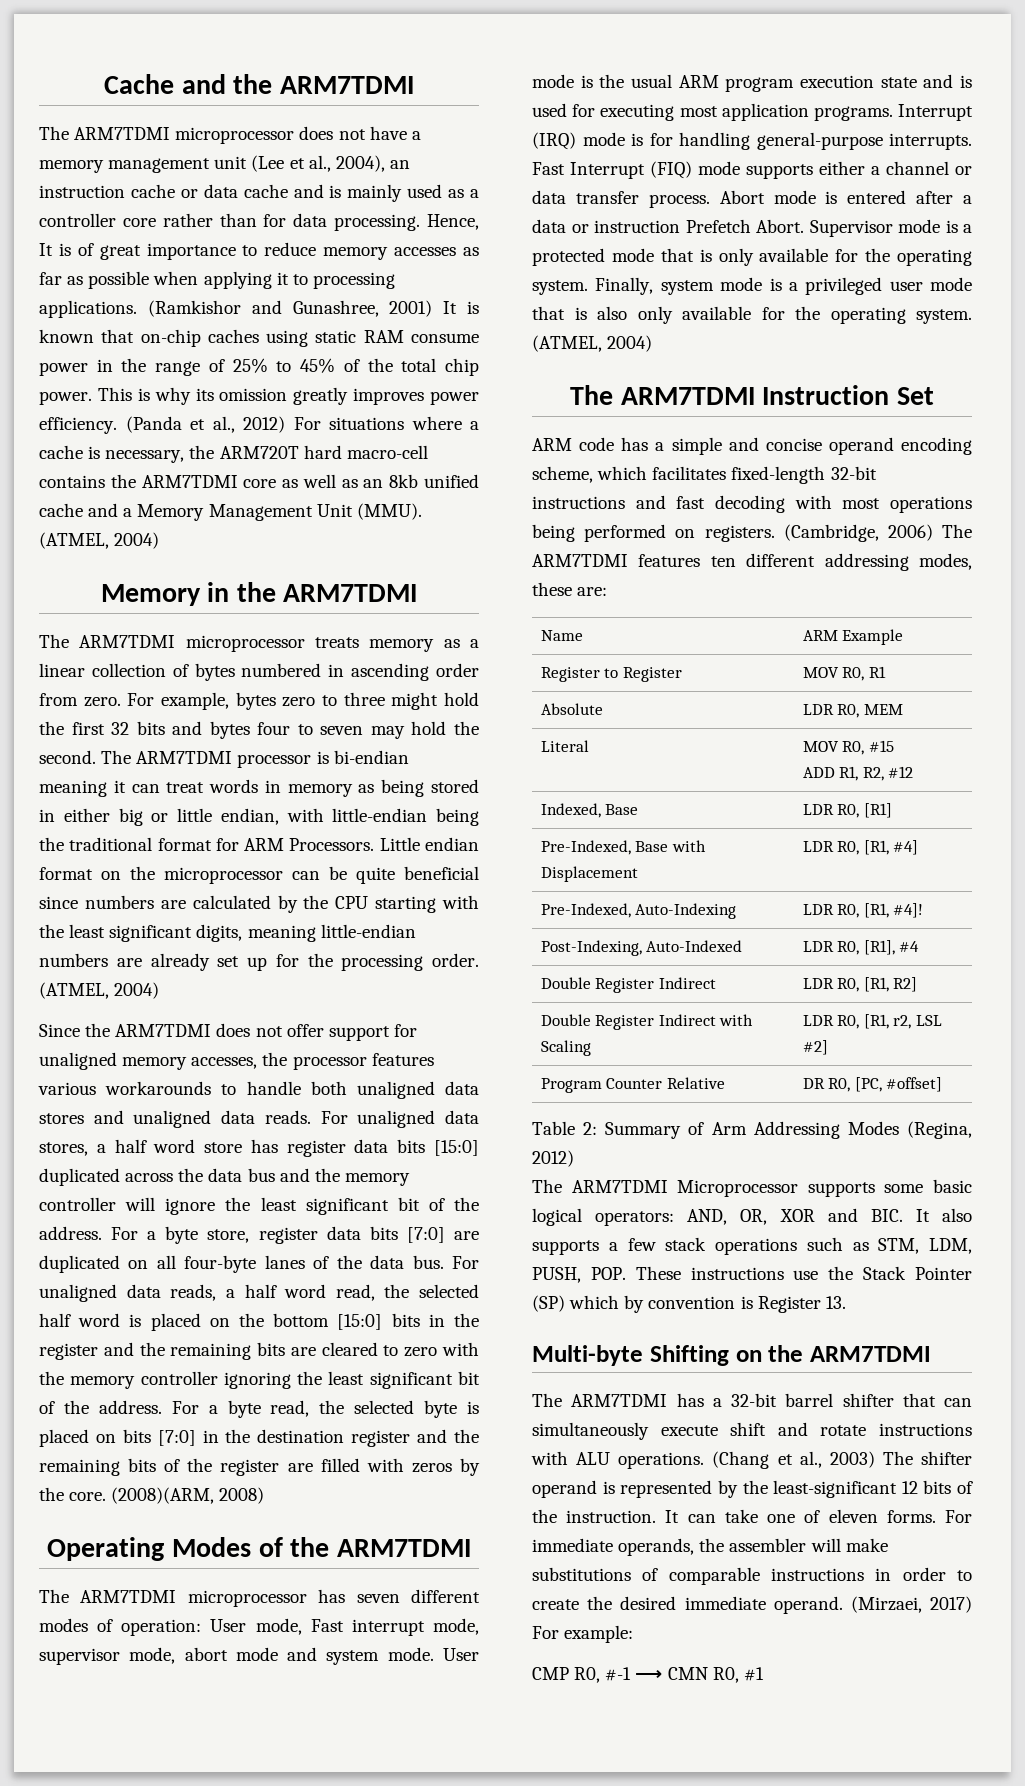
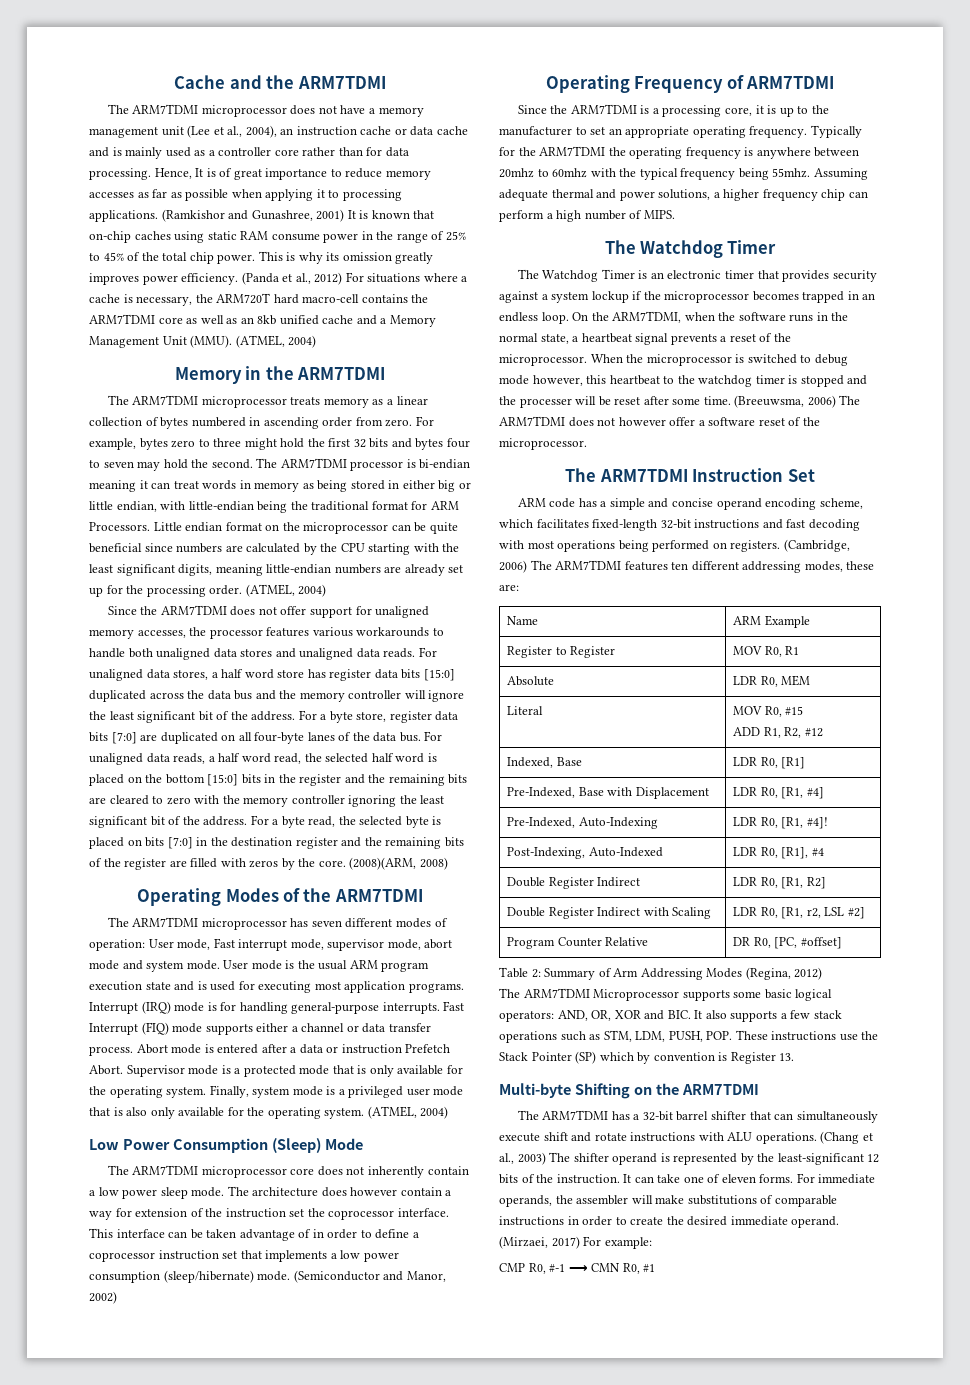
(653, 343) none -> [89,1138,363,1153] [107,1165,469,1178] [89,1186,452,1199] [89,1208,449,1220] [89,1228,419,1241] [89,1250,399,1262] [89,1270,446,1283] [89,1291,117,1304] [545,75,835,93] [517,104,829,117] [499,125,862,138] [499,146,860,159] [499,168,868,180] [499,189,868,201] [499,210,675,222] [604,240,777,258] [517,269,877,282] [499,291,876,303] [499,311,849,324] [499,333,791,345] [499,354,848,366] [499,375,868,387] [499,395,861,408] [499,416,820,427] [499,438,587,450] // Low Power Consumption (Sleep) Mode // The ARM7TDMI microprocessor core does not inherently contain a low power sleep mode. The architecture does however contain a way for extension of the instruction set the coprocessor interface. This interface can be taken advantage of in order to define a coprocessor instruction set that implements a low power consumption (sleep/hibernate) mode. (Semiconductor and Manor, 2002) // Operating Frequency of ARM7TDMI // Since the ARM7TDMI is a processing core, it is up to the manufacturer to set an appropriate operating frequency. Typically for the ARM7TDMI the operating frequency is anywhere between 20mhz to 60mhz with the typical frequency being 55mhz. Assuming adequate thermal and power solutions, a higher frequency chip can perform a high number of MIPS. // The Watchdog Timer // The Watchdog Timer is an electronic timer that provides security against a system lockup if the microprocessor becomes trapped in an endless loop. On the ARM7TDMI, when the software runs in the normal state, a heartbeat signal prevents a reset of the microprocessor. When the microprocessor is switched to debug mode however, this heartbeat to the watchdog timer is stopped and the processer will be reset after some time. (Breeuwsma, 2006) The ARM7TDMI does not however offer a software reset of the microprocessor.

